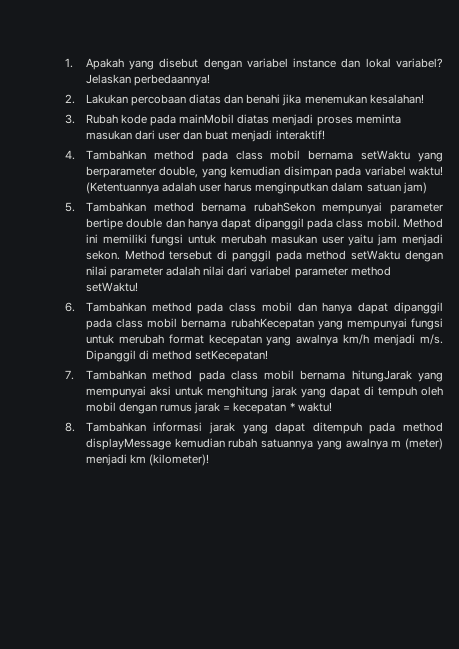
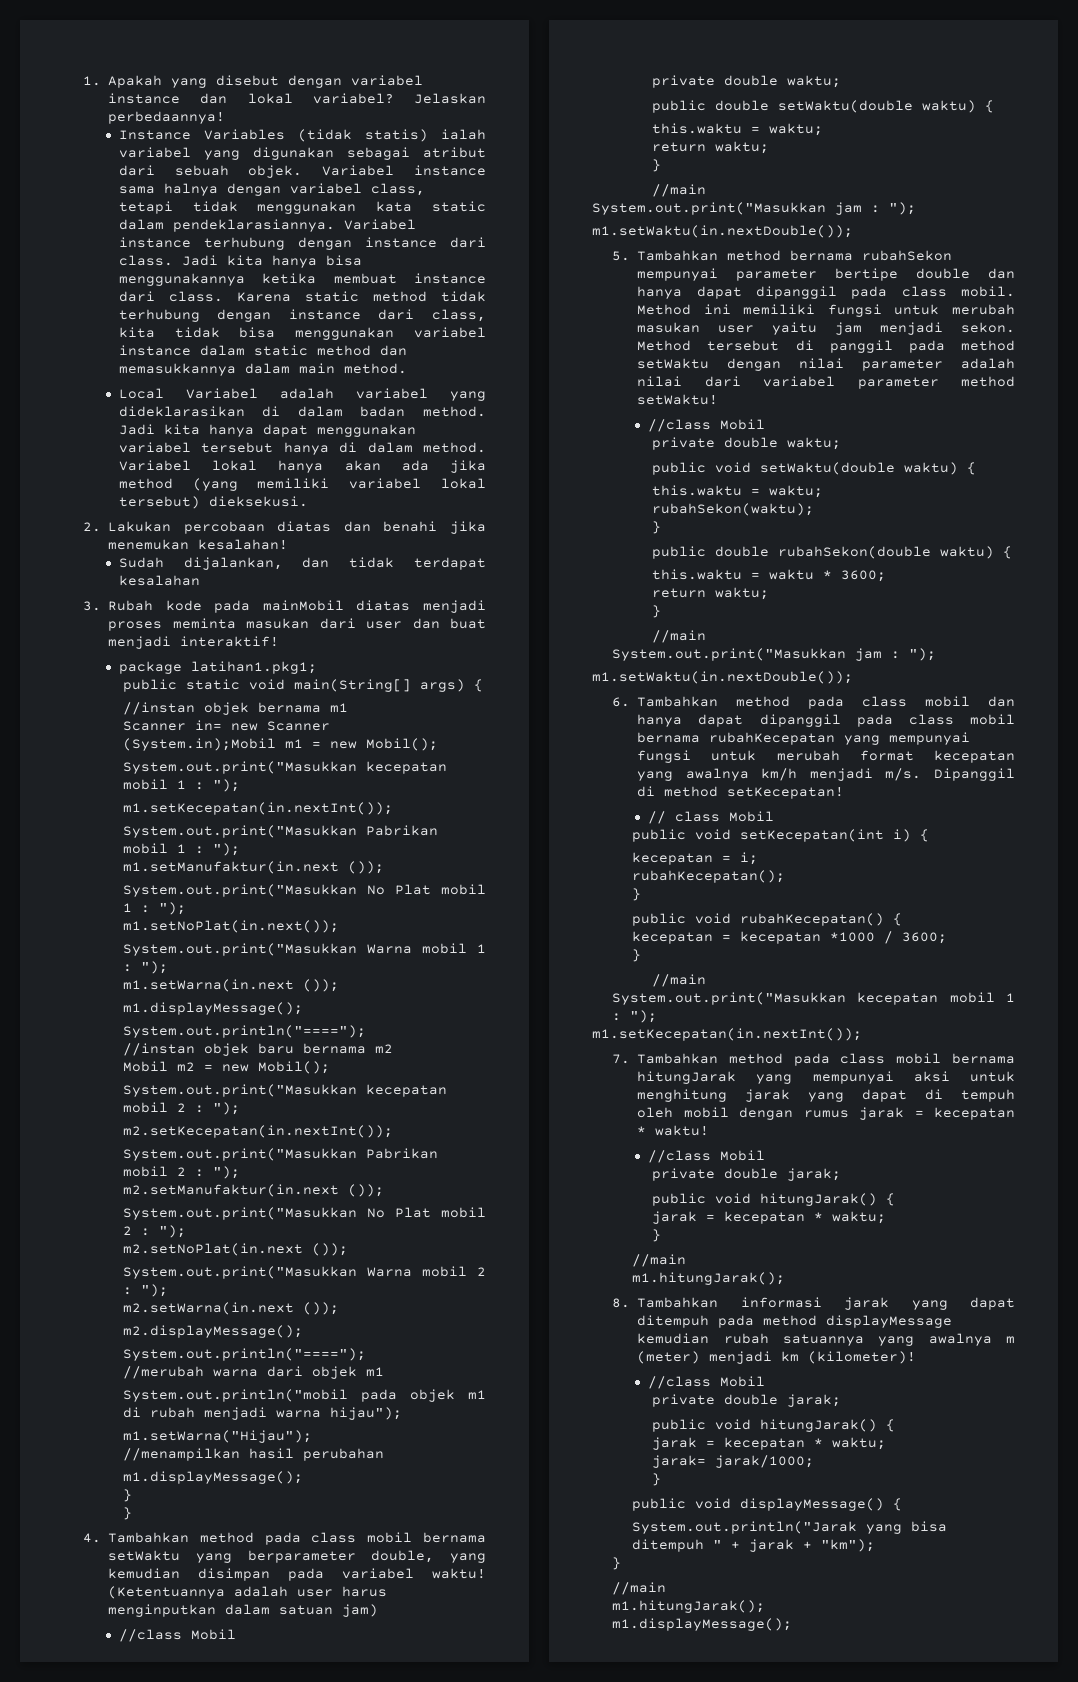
(211, 80) none -> [118,129,486,142] [118,147,486,160] [118,165,486,178] [118,183,425,196] [118,201,486,214] [118,219,416,232] [118,237,486,250] [118,255,362,268] [118,273,486,286] [118,291,486,302] [118,309,486,322] [118,327,486,340] [118,345,407,356] [118,363,407,376] [118,388,486,401] [118,406,486,417] [118,424,416,437] [118,442,486,455] [118,460,487,473] [118,478,486,491] [118,496,308,509] // Instance Variables (tidak statis) ialah variabel yang digunakan sebagai atribut dari sebuah objek. Variabel instance sama halnya dengan variabel class, tetapi tidak menggunakan kata static dalam pendeklarasiannya. Variabel instance terhubung dengan instance dari class. Jadi kita hanya bisa menggunakannya ketika membuat instance dari class. Karena static method tidak terhubung dengan instance dari class, kita tidak bisa menggunakan variabel instance dalam static method dan memasukkannya dalam main method. // Local Variabel adalah variabel yang dideklarasikan di dalam badan method. Jadi kita hanya dapat menggunakan variabel tersebut hanya di dalam method. Variabel lokal hanya akan ada jika method (yang memiliki variabel lokal tersebut) dieksekusi.
(424, 99) none -> [118,557,486,570] [118,575,200,586] // Sudah dijalankan, dan tidak terdapat kesalahan
(325, 135) none -> [118,661,317,674] [122,679,483,692] [122,702,348,715] [122,720,330,731] [122,738,438,751] [122,761,447,774] [122,779,240,792] [122,802,393,815] [122,825,438,838] [122,843,240,856] [122,861,384,874] [122,884,487,897] [122,902,186,915] [122,920,339,933] [122,943,487,956] [122,961,168,974] [122,979,339,992] [122,1002,303,1015] [122,1025,366,1038] [122,1043,393,1056] [122,1061,330,1074] [122,1084,447,1097] [122,1102,240,1115] [122,1125,393,1138] [122,1148,438,1161] [122,1166,240,1179] [122,1184,384,1197] [122,1207,487,1220] [122,1225,186,1238] [122,1243,348,1256] [122,1266,487,1279] [122,1284,168,1297] [122,1302,339,1315] [122,1325,303,1338] [122,1348,366,1361] [122,1366,384,1379] [122,1389,487,1402] [122,1407,402,1420] [122,1430,312,1443] [122,1448,384,1461] [122,1471,303,1484] [122,1489,132,1502] [122,1507,132,1520] // package latihan1.pkg1; // public static void main(String[] args) { // //instan objek bernama m1 // Scanner in= new Scanner (System.in);Mobil m1 = new Mobil(); // System.out.print("Masukkan kecepatan mobil 1 : "); // m1.setKecepatan(in.nextInt()); // System.out.print("Masukkan Pabrikan mobil 1 : "); // m1.setManufaktur(in.next ()); // System.out.print("Masukkan No Plat mobil 1 : "); // m1.setNoPlat(in.next()); // System.out.print("Masukkan Warna mobil 1 : "); // m1.setWarna(in.next ()); // m1.displayMessage(); // System.out.println("===="); // //instan objek baru bernama m2 // Mobil m2 = new Mobil(); // System.out.print("Masukkan kecepatan mobil 2 : "); // m2.setKecepatan(in.nextInt()); // System.out.print("Masukkan Pabrikan mobil 2 : "); // m2.setManufaktur(in.next ()); // System.out.print("Masukkan No Plat mobil 2 : "); // m2.setNoPlat(in.next ()); // System.out.print("Masukkan Warna mobil 2 : "); // m2.setWarna(in.next ()); // m2.displayMessage(); // System.out.println("===="); // //merubah warna dari objek m1 // System.out.println("mobil pada objek m1 di rubah menjadi warna hijau"); // m1.setWarna("Hijau"); // //menampilkan hasil perubahan // m1.displayMessage(); // } // }
(427, 188) none -> [118,1629,236,1642] [651,75,841,88] [651,100,994,113] [651,123,823,136] [651,141,769,154] [651,159,661,172] [651,184,706,197] [592,202,916,215] [592,225,853,238] // //class Mobil // private double waktu; // public double setWaktu(double waktu) { // this.waktu = waktu; // return waktu; // } // //main // System.out.print("Masukkan jam : "); // m1.setWaktu(in.nextDouble());
(138, 287) none -> [647,419,765,432] [651,437,841,450] [651,462,976,475] [651,485,823,498] [651,503,814,516] [651,521,661,534] [651,546,1012,559] [651,569,886,582] [651,587,769,600] [651,605,661,618] [651,630,706,643] [611,648,936,661] [592,671,853,684] // //class Mobil // private double waktu; // public void setWaktu(double waktu) { // this.waktu = waktu; // rubahSekon(waktu); // } // public double rubahSekon(double waktu) { // this.waktu = waktu * 3600; // return waktu; // } // //main // System.out.print("Masukkan jam : "); // m1.setWaktu(in.nextDouble());
(269, 356) none -> [647,811,774,824] [631,829,929,842] [631,852,758,865] [631,870,785,883] [631,888,641,901] [631,913,902,926] [631,931,947,944] [631,949,641,962] [651,974,706,987] [611,992,1015,1005] [611,1010,657,1023] [592,1028,862,1041] // // class Mobil // public void setKecepatan(int i) { // kecepatan = i; // rubahKecepatan(); // } // public void rubahKecepatan() { // kecepatan = kecepatan *1000 / 3600; // } // //main // System.out.print("Masukkan kecepatan mobil 1 : "); // m1.setKecepatan(in.nextInt());
(332, 407) none -> [647,1150,765,1163] [651,1168,841,1181] [651,1193,895,1206] [651,1211,886,1224] [651,1229,661,1242] [631,1254,686,1267] [631,1272,785,1285] // //class Mobil // private double jarak; // public void hitungJarak() { // jarak = kecepatan * waktu; // } // //main // m1.hitungJarak();
(210, 460) none -> [647,1376,765,1389] [651,1394,841,1407] [651,1419,895,1432] [651,1437,886,1450] [651,1455,814,1468] [651,1473,661,1486] [631,1498,902,1511] [631,1521,947,1534] [631,1539,875,1552] [611,1557,621,1570] [611,1582,666,1595] [611,1600,765,1613] [611,1618,792,1631] // //class Mobil // private double jarak; // public void hitungJarak() { // jarak = kecepatan * waktu; // jarak= jarak/1000; // } // public void displayMessage() { // System.out.println("Jarak yang bisa ditempuh " + jarak + "km"); // } // //main // m1.hitungJarak(); // m1.displayMessage();

